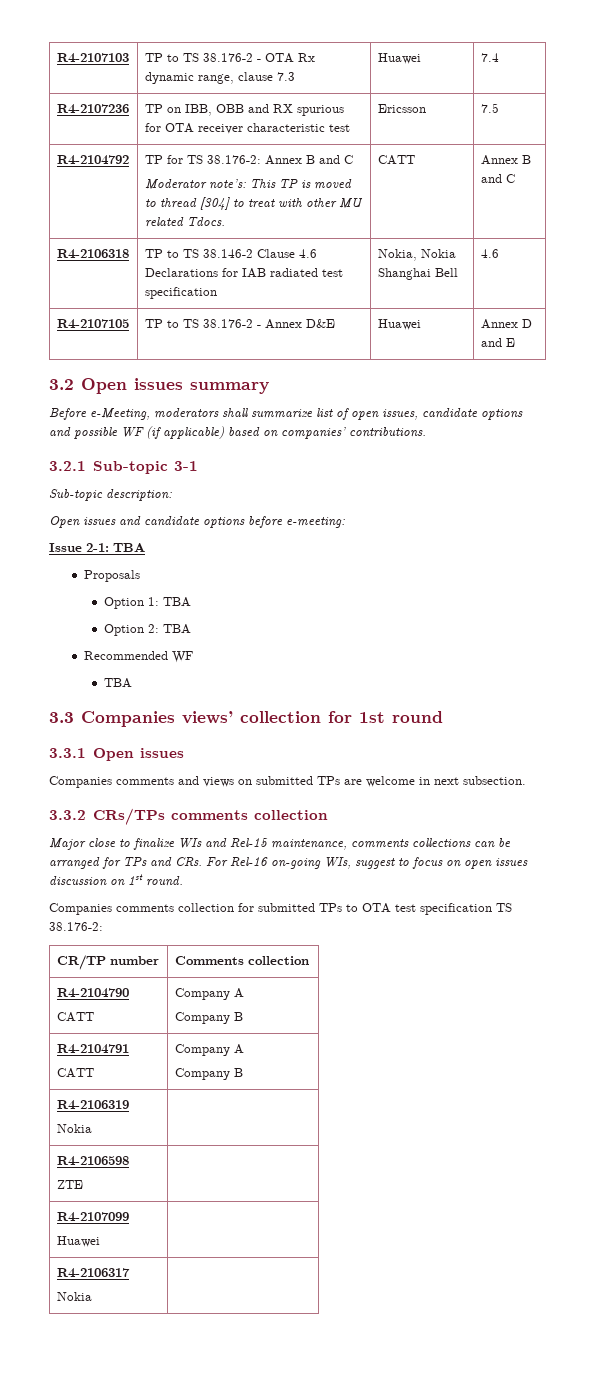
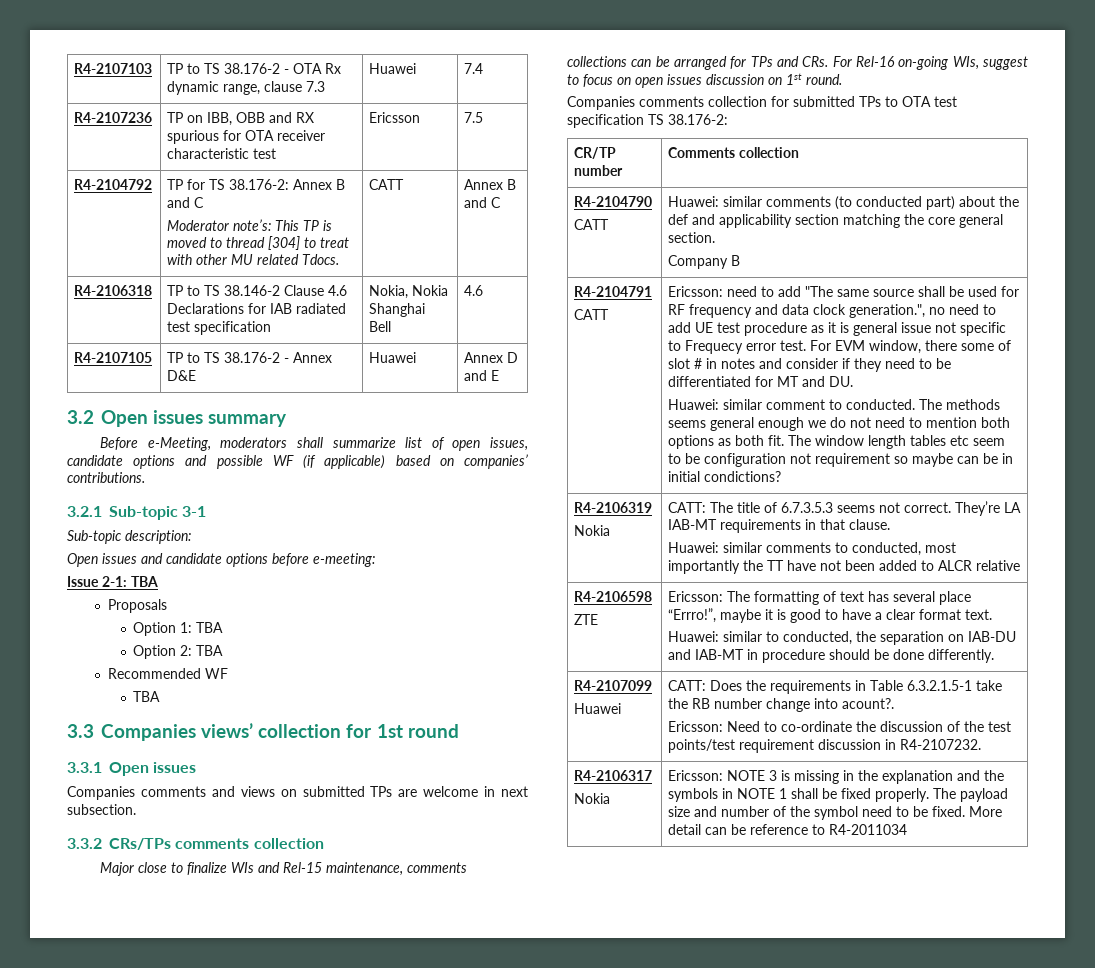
[174,988,244,1000] [174,1012,243,1024] [56,1044,129,1054] [56,1068,94,1078] [174,1044,244,1056] [174,1068,243,1080] [56,1100,129,1110] [56,1124,92,1133] [56,1156,129,1166] [56,1180,83,1189] [56,1212,129,1222] [56,1236,100,1247] [56,1268,130,1278] [56,1292,92,1301] Company A // Company B // R4-2104791 // CATT | Company A // Company B // R4-2106319 // Nokia | // R4-2106598 // ZTE | // R4-2107099 // Huawei | // R4-2106317 // Nokia | -> [668,196,1020,210] [668,214,1004,228] [668,232,716,243] [668,255,741,269] [574,286,653,297] [574,309,610,320] [668,286,1020,297] [668,304,997,318] [668,322,1007,336] [668,340,1012,354] [668,358,952,372] [668,376,854,387] [668,399,1001,410] [668,417,1011,431] [668,435,1006,449] [668,453,1014,467] [668,471,782,482] [574,502,653,513] [574,525,611,536] [668,501,1022,516] [668,519,891,533] [668,542,957,556] [668,560,1021,574] [574,591,653,602] [574,614,599,625] [668,591,972,605] [668,608,993,623] [668,631,1017,645] [668,649,995,663] [574,680,653,691] [574,703,622,714] [668,680,1003,694] [668,698,895,712] [668,721,1012,732] [668,739,982,753] [574,770,653,781] [574,793,611,804] [668,770,1005,784] [668,788,1009,802] [668,806,1003,820] [668,824,908,835] Huawei: similar comments (to conducted part) about the def and applicability section matching the core general section. // Company B // R4-2104791 // CATT | Ericsson: need to add "The same source shall be used for RF frequency and data clock generation.", no need to add UE test procedure as it is general issue not specific to Frequecy error test. For EVM window, there some of slot # in notes and consider if they need to be differentiated for MT and DU. // Huawei: similar comment to conducted. The methods seems general enough we do not need to mention both options as both fit. The window length tables etc seem to be configuration not requirement so maybe can be in initial condictions? // R4-2106319 // Nokia | CATT: The title of 6.7.3.5.3 seems not correct. They’re LA IAB-MT requirements in that clause. // Huawei: similar comments to conducted, most importantly the TT have not been added to ALCR relative // R4-2106598 // ZTE | Ericsson: The formatting of text has several place “Errro!”, maybe it is good to have a clear format text. // Huawei: similar to conducted, the separation on IAB-DU and IAB-MT in procedure should be done differently. // R4-2107099 // Huawei | CATT: Does the requirements in Table 6.3.2.1.5-1 take the RB number change into acount?. // Ericsson: Need to co-ordinate the discussion of the test points/test requirement discussion in R4-2107232. // R4-2106317 // Nokia | Ericsson: NOTE 3 is missing in the explanation and the symbols in NOTE 1 shall be fixed properly. The payload size and number of the symbol need to be fixed. More detail can be reference to R4-2011034

